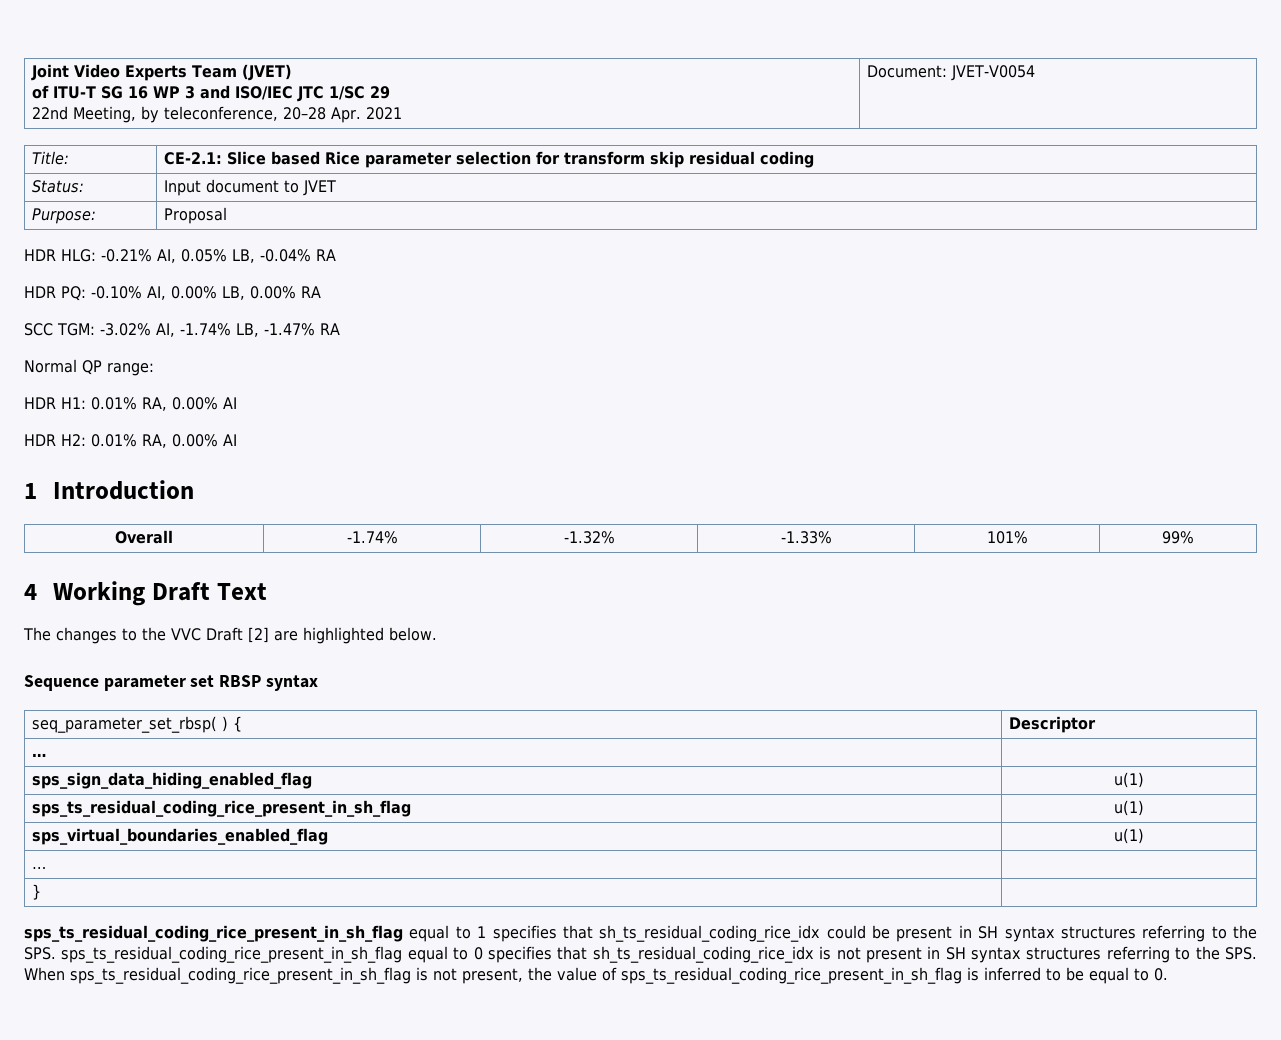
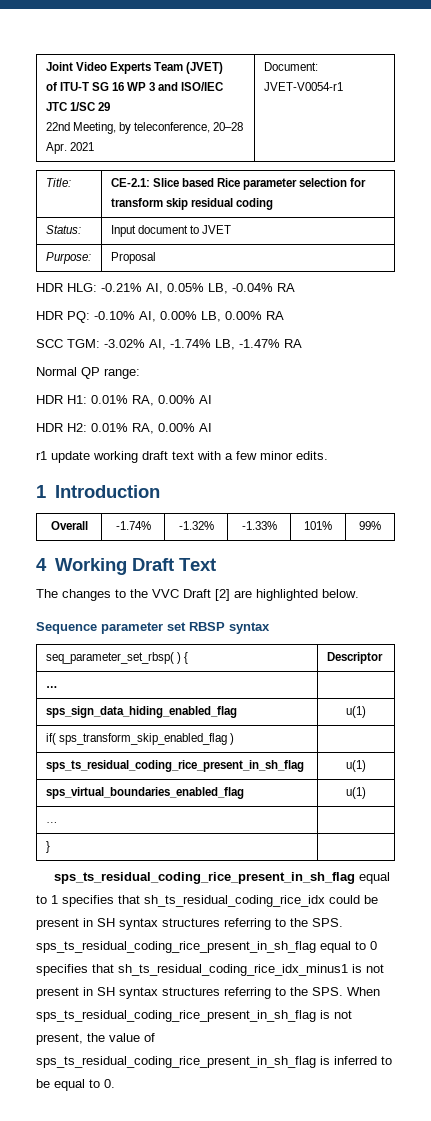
[951,65,1036,81] JVET-V0054 -> [263,82,343,91] JVET-V0054-r1
(237, 440) none -> [36,451,328,463] // r1 update working draft text with a few minor edits.
(1144, 780) none -> [45,733,234,745] // if( sps_transform_skip_enabled_flag ) |
[592,946,814,963] sh_ts_residual_coding_rice_idx -> [118,964,348,976] sh_ts_residual_coding_rice_idx_minus1

